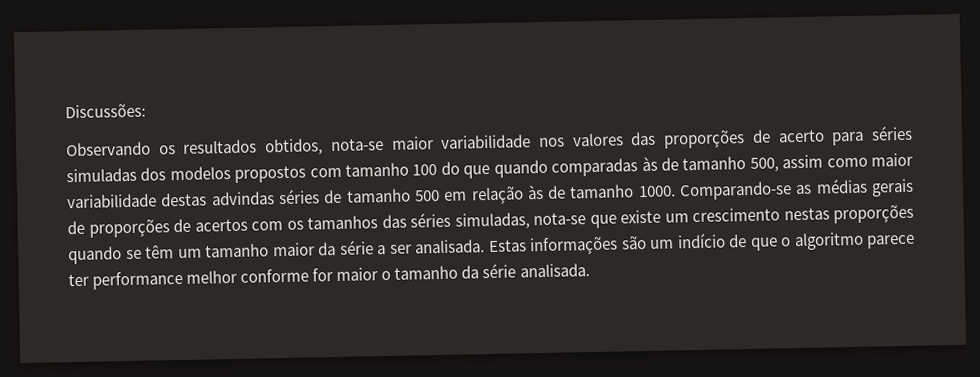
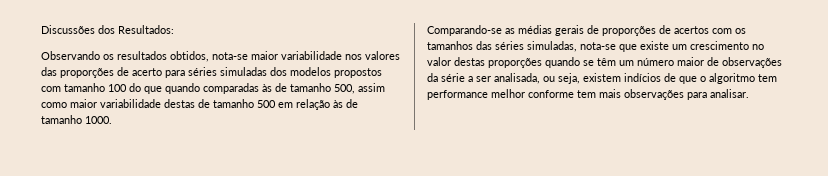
[65,103,146,119] Discussões: -> [41,25,174,34] Discussões dos Resultados:
[211,189,320,206] advindas séries -> (195, 103) none
(676, 191) none -> (112, 120) //
[783,207,830,221] nestas -> [752,44,764,50] [427,57,485,66] no valor destas
[205,233,726,258] tamanho maior da série a ser analisada. Estas informações são um indício -> [637,57,782,68] [427,73,661,84] número maior de observações da série a ser analisada, ou seja, existem indícios
[866,234,915,249] [68,273,89,287] parece ter -> [758,74,777,82] tem
[312,263,590,282] for maior o tamanho da série analisada. -> [577,89,749,100] tem mais observações para analisar.

